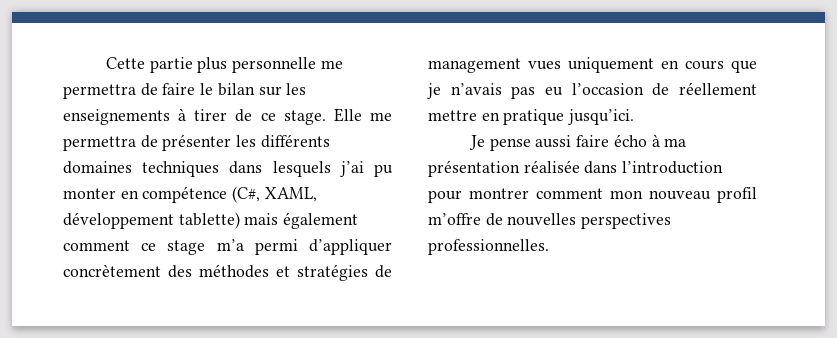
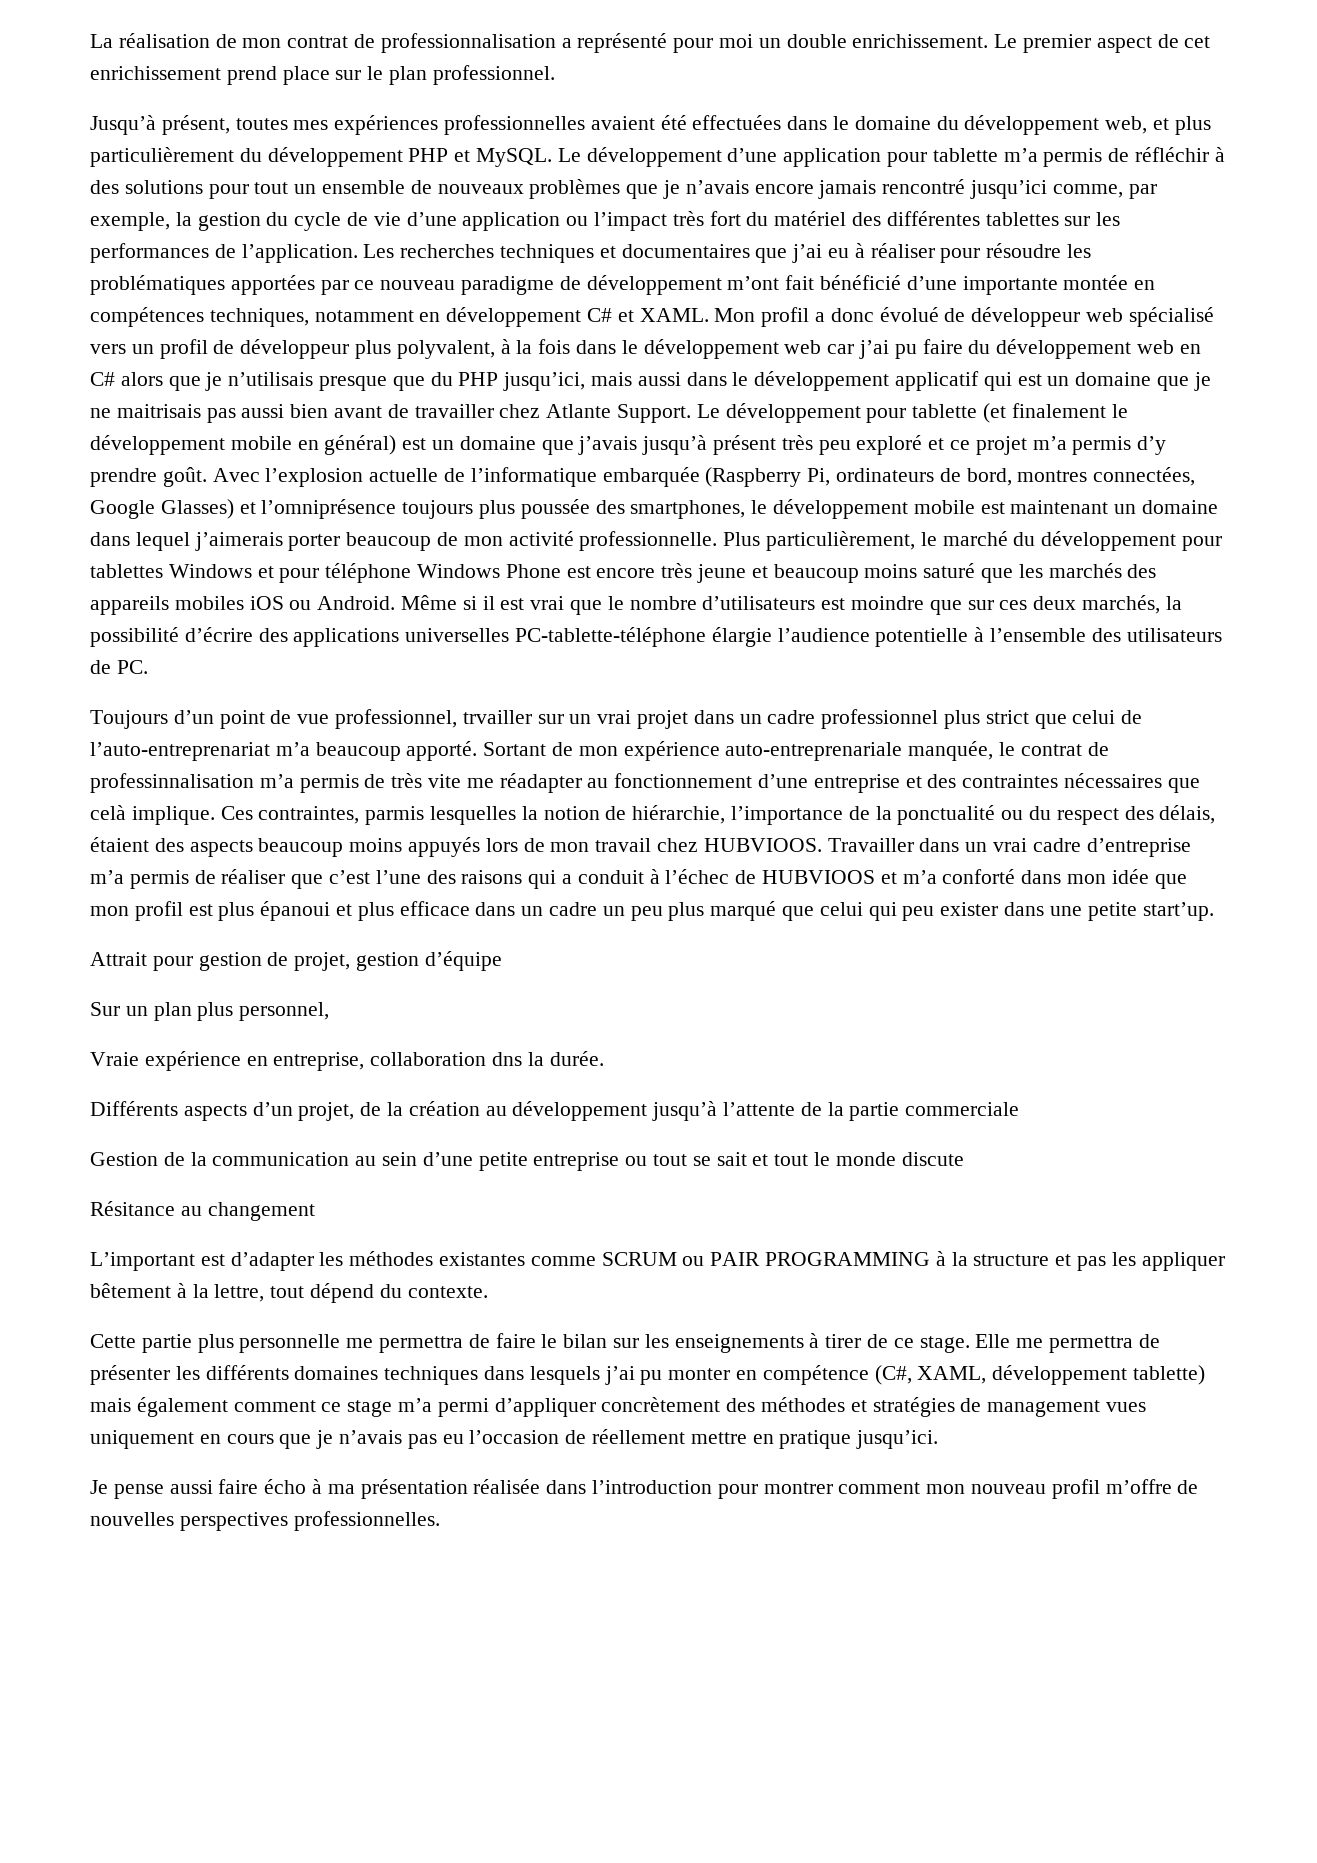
(106, 63) none -> [90,33,1211,53] [90,65,555,85] [90,115,1211,135] [90,147,1225,167] [90,179,1157,199] [90,211,1121,231] [90,243,1092,263] [90,275,1156,295] [90,307,1214,327] [90,339,1201,359] [90,371,1211,391] [90,403,1128,423] [90,435,1167,455] [90,467,1196,487] [90,499,1219,519] [90,531,1223,551] [90,563,1157,583] [90,595,1182,615] [90,627,1222,647] [90,660,148,674] [90,709,1143,729] [90,741,1109,761] [90,773,1200,793] [90,805,1216,825] [90,837,1191,857] [90,869,1187,889] [90,901,1214,921] [90,951,502,971] [90,1002,330,1021] [90,1051,604,1071] [90,1101,1020,1121] [90,1152,964,1171] [90,1201,315,1221] [90,1251,1225,1271] [90,1283,488,1303] La réalisation de mon contrat de professionnalisation a représenté pour moi un double enrichissement. Le premier aspect de cet enrichissement prend place sur le plan professionnel. // Jusqu’à présent, toutes mes expériences professionnelles avaient été effectuées dans le domaine du développement web, et plus particulièrement du développement PHP et MySQL. Le développement d’une application pour tablette m’a permis de réfléchir à des solutions pour tout un ensemble de nouveaux problèmes que je n’avais encore jamais rencontré jusqu’ici comme, par exemple, la gestion du cycle de vie d’une application ou l’impact très fort du matériel des différentes tablettes sur les performances de l’application. Les recherches techniques et documentaires que j’ai eu à réaliser pour résoudre les problématiques apportées par ce nouveau paradigme de développement m’ont fait bénéficié d’une importante montée en compétences techniques, notamment en développement C# et XAML. Mon profil a donc évolué de développeur web spécialisé vers un profil de développeur plus polyvalent, à la fois dans le développement web car j’ai pu faire du développement web en C# alors que je n’utilisais presque que du PHP jusqu’ici, mais aussi dans le développement applicatif qui est un domaine que je ne maitrisais pas aussi bien avant de travailler chez Atlante Support. Le développement pour tablette (et finalement le développement mobile en général) est un domaine que j’avais jusqu’à présent très peu exploré et ce projet m’a permis d’y prendre goût. Avec l’explosion actuelle de l’informatique embarquée (Raspberry Pi, ordinateurs de bord, montres connectées, Google Glasses) et l’omniprésence toujours plus poussée des smartphones, le développement mobile est maintenant un domaine dans lequel j’aimerais porter beaucoup de mon activité professionnelle. Plus particulièrement, le marché du développement pour tablettes Windows et pour téléphone Windows Phone est encore très jeune et beaucoup moins saturé que les marchés des appareils mobiles iOS ou Android. Même si il est vrai que le nombre d’utilisateurs est moindre que sur ces deux marchés, la possibilité d’écrire des applications universelles PC-tablette-téléphone élargie l’audience potentielle à l’ensemble des utilisateurs de PC. // Toujours d’un point de vue professionnel, trvailler sur un vrai projet dans un cadre professionnel plus strict que celui de l’auto-entreprenariat m’a beaucoup apporté. Sortant de mon expérience auto-entreprenariale manquée, le contrat de professinnalisation m’a permis de très vite me réadapter au fonctionnement d’une entreprise et des contraintes nécessaires que celà implique. Ces contraintes, parmis lesquelles la notion de hiérarchie, l’importance de la ponctualité ou du respect des délais, étaient des aspects beaucoup moins appuyés lors de mon travail chez HUBVIOOS. Travailler dans un vrai cadre d’entreprise m’a permis de réaliser que c’est l’une des raisons qui a conduit à l’échec de HUBVIOOS et m’a conforté dans mon idée que mon profil est plus épanoui et plus efficace dans un cadre un peu plus marqué que celui qui peu exister dans une petite start’up. // Attrait pour gestion de projet, gestion d’équipe // Sur un plan plus personnel, // Vraie expérience en entreprise, collaboration dns la durée. // Différents aspects d’un projet, de la création au développement jusqu’à l’attente de la partie commerciale // Gestion de la communication au sein d’une petite entreprise ou tout se sait et tout le monde discute // Résitance au changement // L’important est d’adapter les méthodes existantes comme SCRUM ou PAIR PROGRAMMING à la structure et pas les appliquer bêtement à la lettre, tout dépend du contexte. //

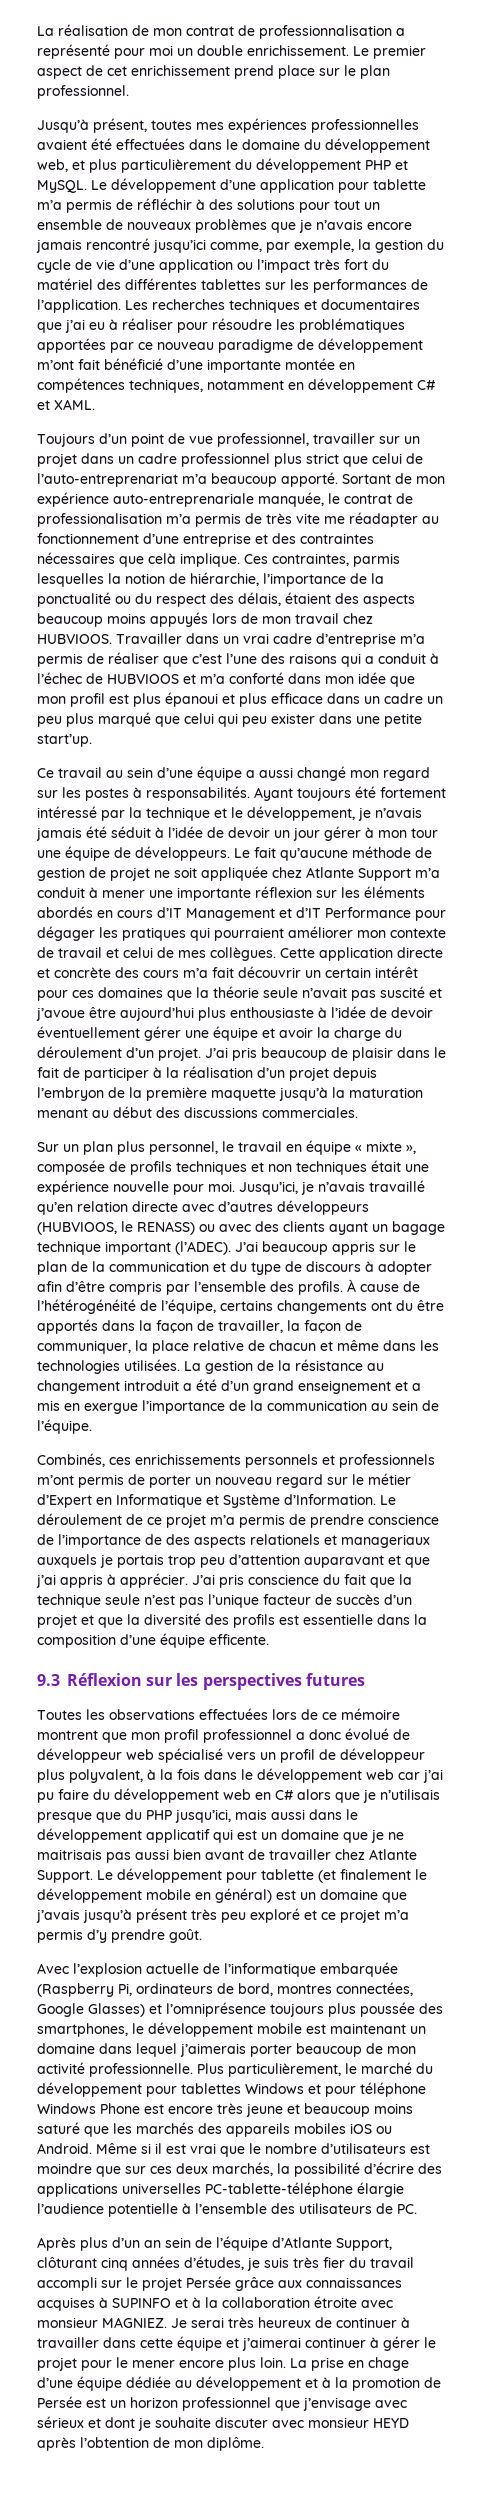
[714,307,810,327] Mon profil -> [37,433,420,447] [37,453,423,467] [37,472,445,487] [37,492,413,507] [37,512,439,527] [37,533,374,547] [37,552,400,567] [37,572,384,587] [37,592,415,607] [37,612,373,627] [37,633,425,647] [37,652,439,667] [37,672,415,687] [37,692,443,707] [37,712,422,727] [37,734,92,747] [37,766,430,781] [37,786,446,801] [37,806,422,821] [36,826,438,841] [37,846,432,861] [37,866,440,881] [37,886,425,901] [37,906,446,921] [37,926,446,941] [37,947,443,961] [37,966,418,978] [37,986,442,1001] [36,1006,433,1021] [37,1026,402,1041] [37,1046,446,1061] [37,1066,377,1081] [37,1087,423,1101] [37,1106,358,1118] [37,1140,416,1155] [37,1160,429,1175] [37,1180,425,1195] [37,1200,369,1215] [37,1221,445,1235] [37,1241,416,1255] [37,1261,432,1275] [37,1279,420,1295] [37,1299,444,1314] [37,1319,362,1334] [37,1340,439,1354] [37,1359,384,1374] [37,1379,421,1394] [37,1400,439,1414] [37,1419,92,1434] [37,1453,435,1468] [37,1473,411,1488] [37,1494,396,1508] [37,1513,439,1528] [37,1534,430,1548] [37,1554,430,1568] [36,1573,412,1588] [37,1594,412,1608] [37,1613,427,1628] [37,1633,269,1648] [37,1673,365,1690] [37,1708,400,1720] [37,1729,292,1743] // Toujours d’un point de vue professionnel, travailler sur un projet dans un cadre professionnel plus strict que celui de l’auto-entreprenariat m’a beaucoup apporté. Sortant de mon expérience auto-entreprenariale manquée, le contrat de professionalisation m’a permis de très vite me réadapter au fonctionnement d’une entreprise et des contraintes nécessaires que celà implique. Ces contraintes, parmis lesquelles la notion de hiérarchie, l’importance de la ponctualité ou du respect des délais, étaient des aspects beaucoup moins appuyés lors de mon travail chez HUBVIOOS. Travailler dans un vrai cadre d’entreprise m’a permis de réaliser que c’est l’une des raisons qui a conduit à l’échec de HUBVIOOS et m’a conforté dans mon idée que mon profil est plus épanoui et plus efficace dans un cadre un peu plus marqué que celui qui peu exister dans une petite start’up. // Ce travail au sein d’une équipe a aussi changé mon regard sur les postes à responsabilités. Ayant toujours été fortement intéressé par la technique et le développement, je n’avais jamais été séduit à l’idée de devoir un jour gérer à mon tour une équipe de développeurs. Le fait qu’aucune méthode de gestion de projet ne soit appliquée chez Atlante Support m’a conduit à mener une importante réflexion sur les éléments abordés en cours d’IT Management et d’IT Performance pour dégager les pratiques qui pourraient améliorer mon contexte de travail et celui de mes collègues. Cette application directe et concrète des cours m’a fait découvrir un certain intérêt pour ces domaines que la théorie seule n’avait pas suscité et j’avoue être aujourd’hui plus enthousiaste à l’idée de devoir éventuellement gérer une équipe et avoir la charge du déroulement d’un projet. J’ai pris beaucoup de plaisir dans le fait de participer à la réalisation d’un projet depuis l’embryon de la première maquette jusqu’à la maturation menant au début des discussions commerciales. // Sur un plan plus personnel, le travail en équipe « mixte », composée de profils techniques et non techniques était une expérience nouvelle pour moi. Jusqu’ici, je n’avais travaillé qu’en relation directe avec d’autres développeurs (HUBVIOOS, le RENASS) ou avec des clients ayant un bagage technique important (l’ADEC). J’ai beaucoup appris sur le plan de la communication et du type de discours à adopter afin d’être compris par l’ensemble des profils. À cause de l’hétérogénéité de l’équipe, certains changements ont du être apportés dans la façon de travailler, la façon de communiquer, la place relative de chacun et même dans les technologies utilisées. La gestion de la résistance au changement introduit a été d’un grand enseignement et a mis en exergue l’importance de la communication au sein de l’équipe. // Combinés, ces enrichissements personnels et professionnels m’ont permis de porter un nouveau regard sur le métier d’Expert en Informatique et Système d’Information. Le déroulement de ce projet m’a permis de prendre conscience de l’importance de des aspects relationels et manageriaux auxquels je portais trop peu d’attention auparavant et que j’ai appris à apprécier. J’ai pris conscience du fait que la technique seule n’est pas l’unique facteur de succès d’un projet et que la diversité des profils est essentielle dans la composition d’une équipe efficente. // 9.3 Réflexion sur les perspectives futures // Toutes les observations effectuées lors de ce mémoire montrent que mon profil professionnel
(207, 477) none -> (202, 1936) //
[90,709,1143,729] [90,741,1109,761] [90,773,1200,793] [90,805,1216,825] [90,837,1191,857] [90,869,1187,889] [90,901,1214,921] [90,951,502,971] [90,1002,330,1021] [90,1051,604,1071] [90,1101,1020,1121] [90,1152,964,1171] [90,1201,315,1221] [90,1251,1225,1271] [90,1283,488,1303] [90,1333,1160,1353] [90,1365,1206,1385] [90,1397,1147,1417] [90,1429,939,1449] [90,1479,1199,1499] [90,1511,440,1531] Toujours d’un point de vue professionnel, trvailler sur un vrai projet dans un cadre professionnel plus strict que celui de l’auto-entreprenariat m’a beaucoup apporté. Sortant de mon expérience auto-entreprenariale manquée, le contrat de professinnalisation m’a permis de très vite me réadapter au fonctionnement d’une entreprise et des contraintes nécessaires que celà implique. Ces contraintes, parmis lesquelles la notion de hiérarchie, l’importance de la ponctualité ou du respect des délais, étaient des aspects beaucoup moins appuyés lors de mon travail chez HUBVIOOS. Travailler dans un vrai cadre d’entreprise m’a permis de réaliser que c’est l’une des raisons qui a conduit à l’échec de HUBVIOOS et m’a conforté dans mon idée que mon profil est plus épanoui et plus efficace dans un cadre un peu plus marqué que celui qui peu exister dans une petite start’up. // Attrait pour gestion de projet, gestion d’équipe // Sur un plan plus personnel, // Vraie expérience en entreprise, collaboration dns la durée. // Différents aspects d’un projet, de la création au développement jusqu’à l’attente de la partie commerciale // Gestion de la communication au sein d’une petite entreprise ou tout se sait et tout le monde discute // Résitance au changement // L’important est d’adapter les méthodes existantes comme SCRUM ou PAIR PROGRAMMING à la structure et pas les appliquer bêtement à la lettre, tout dépend du contexte. // Cette partie plus personnelle me permettra de faire le bilan sur les enseignements à tirer de ce stage. Elle me permettra de présenter les différents domaines techniques dans lesquels j’ai pu monter en compétence (C#, XAML, développement tablette) mais également comment ce stage m’a permi d’appliquer concrètement des méthodes et stratégies de management vues uniquement en cours que je n’avais pas eu l’occasion de réellement mettre en pratique jusqu’ici. // Je pense aussi faire écho à ma présentation réalisée dans l’introduction pour montrer comment mon nouveau profil m’offre de nouvelles perspectives professionnelles. -> [37,2236,392,2251] [37,2256,414,2271] [37,2276,402,2291] [37,2296,393,2311] [37,2317,410,2328] [37,2336,436,2351] [37,2357,409,2371] [37,2376,441,2391] [37,2396,407,2411] [37,2416,409,2431] [37,2437,264,2451] Après plus d’un an sein de l’équipe d’Atlante Support, clôturant cinq années d’études, je suis très fier du travail accompli sur le projet Persée grâce aux connaissances acquises à SUPINFO et à la collaboration étroite avec monsieur MAGNIEZ. Je serai très heureux de continuer à travailler dans cette équipe et j’aimerai continuer à gérer le projet pour le mener encore plus loin. La prise en chage d’une équipe dédiée au développement et à la promotion de Persée est un horizon professionnel que j’envisage avec sérieux et dont je souhaite discuter avec monsieur HEYD après l’obtention de mon diplôme.

